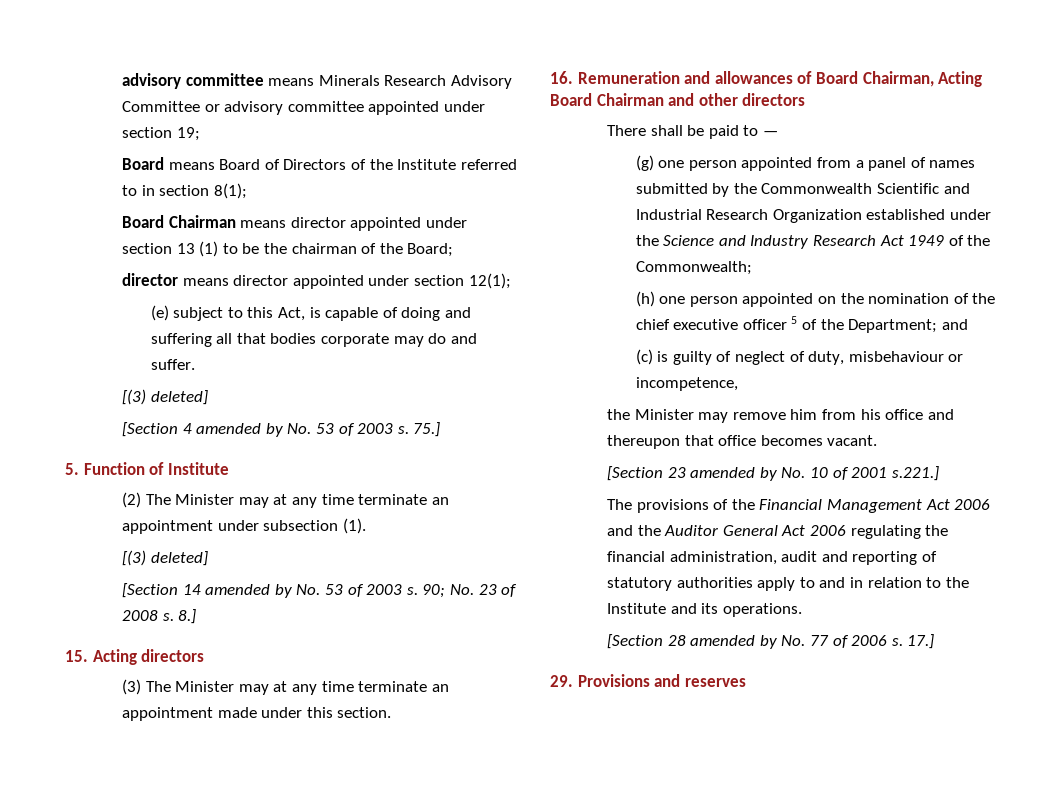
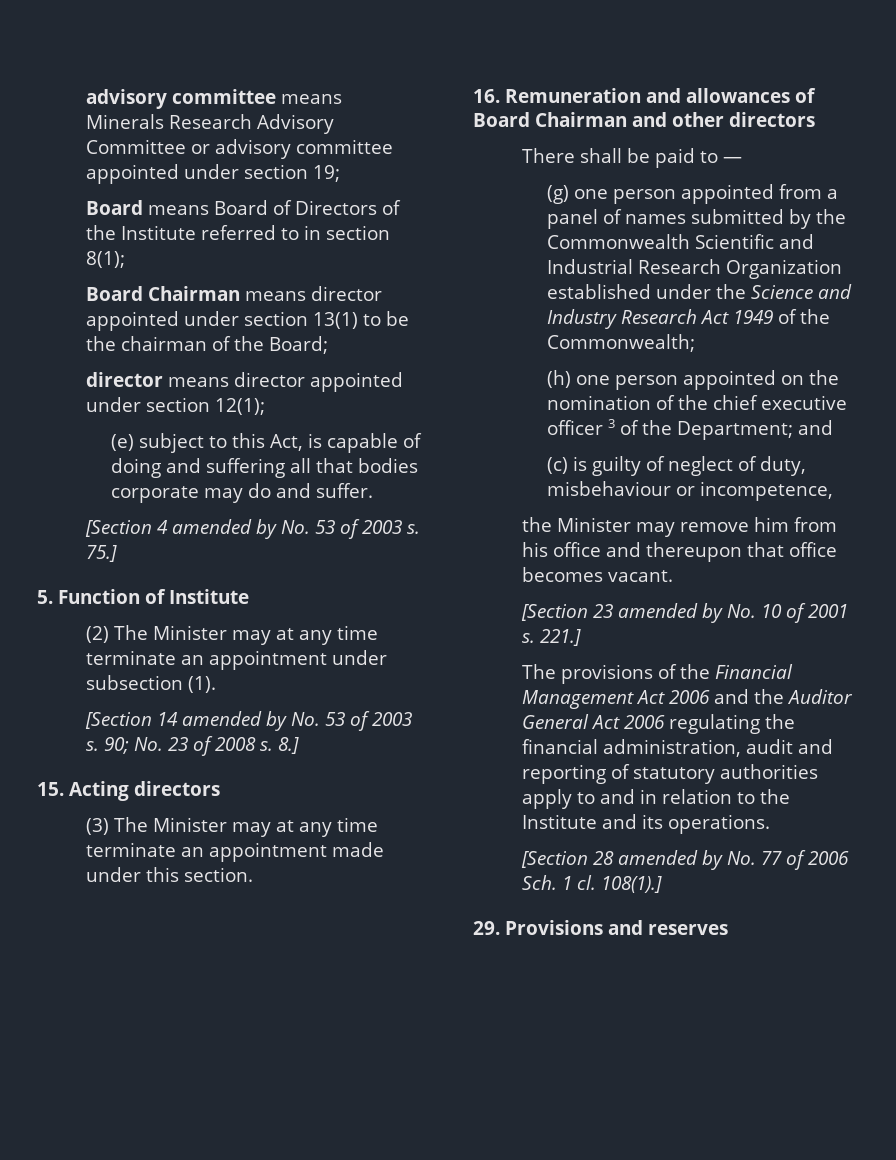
[176,241,219,257] 13 (1) -> [313,312,359,329] 13(1)
[122,389,208,405] // [(3) deleted] -> (373, 490) none
[122,550,208,566] // [(3) deleted] -> (217, 684) none
[862,71,983,87] [550,93,592,106] Chairman, Acting Board -> (530, 119) none
[791,316,798,324] 5 -> [607,419,615,428] 3
[891,466,939,481] s.221.] -> [522,629,582,646] s. 221.]
[891,634,935,649] s. 17.] -> [522,875,663,893] Sch. 1 cl. 108(1).]

